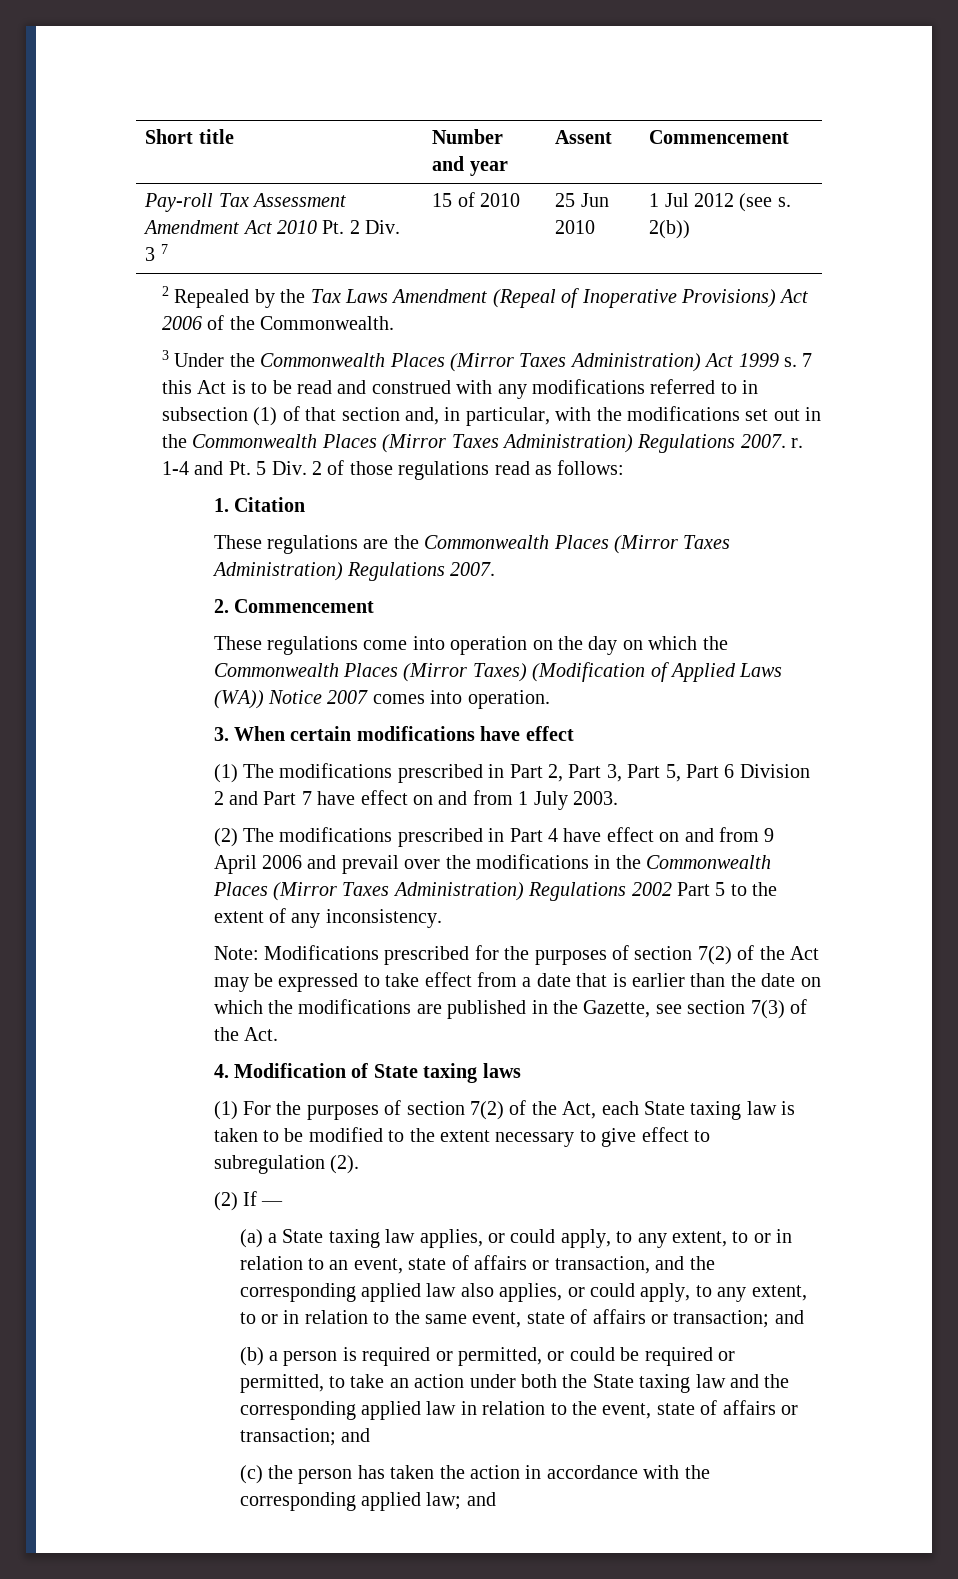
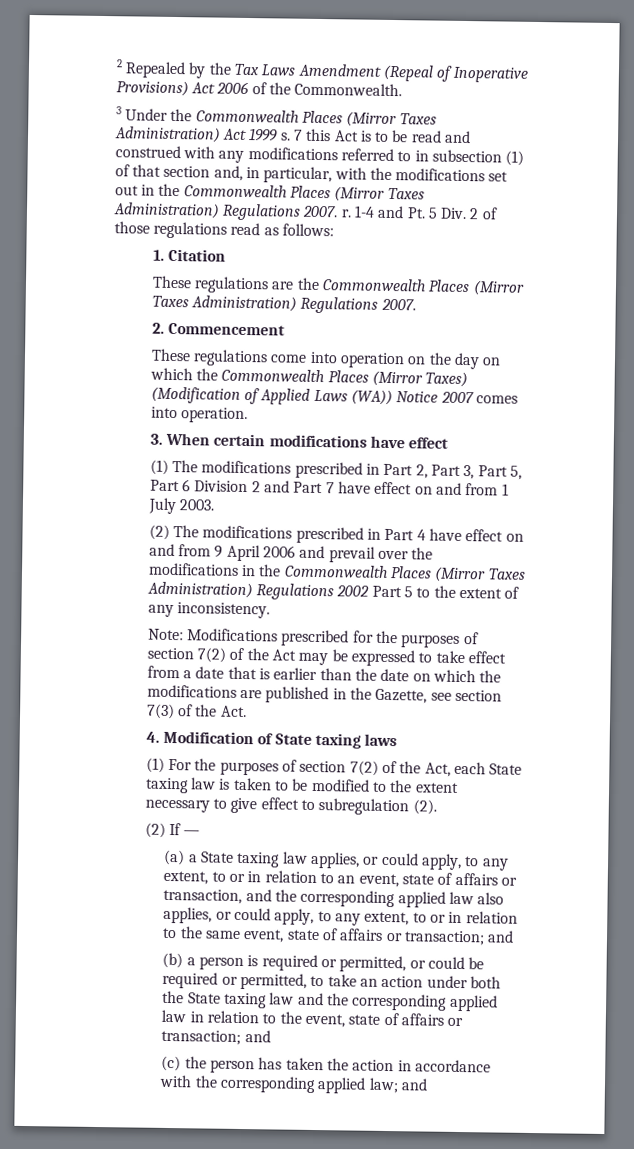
[145,129,234,144] [432,129,504,144] [432,156,508,176] [555,130,613,144] [649,130,790,144] [144,193,347,212] [143,220,401,234] [145,244,168,261] [432,192,521,207] [555,193,609,207] [555,220,596,234] [649,193,791,212] [649,220,691,239] Short title | Number and year | Assent | Commencement // Pay-roll Tax Assessment Amendment Act 2010 Pt. 2 Div. 3 7 | 15 of 2010 | 25 Jun 2010 | 1 Jul 2012 (see s. 2(b)) // -> (115, 63) none

